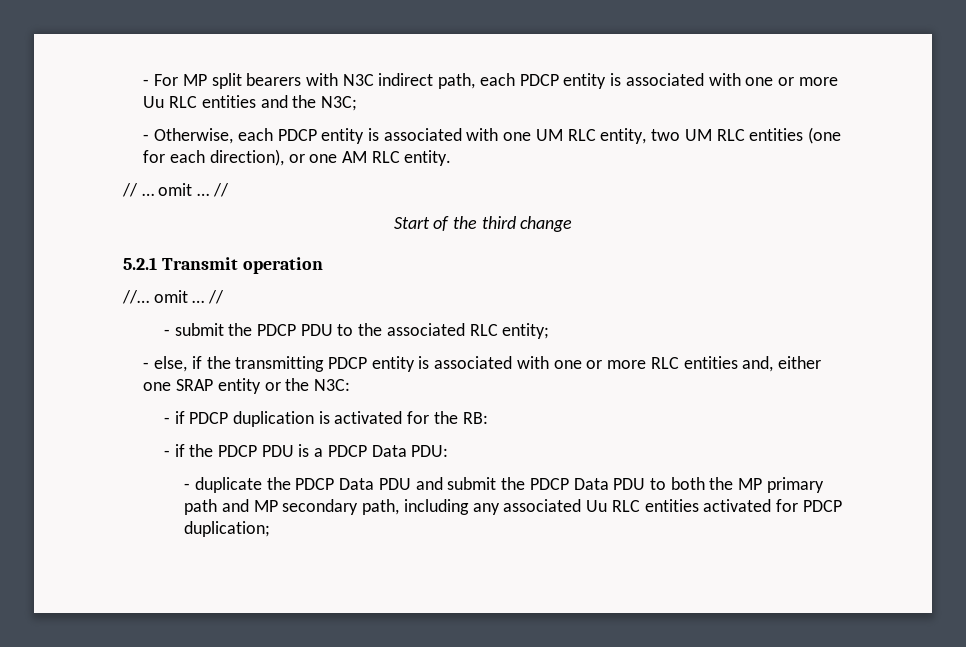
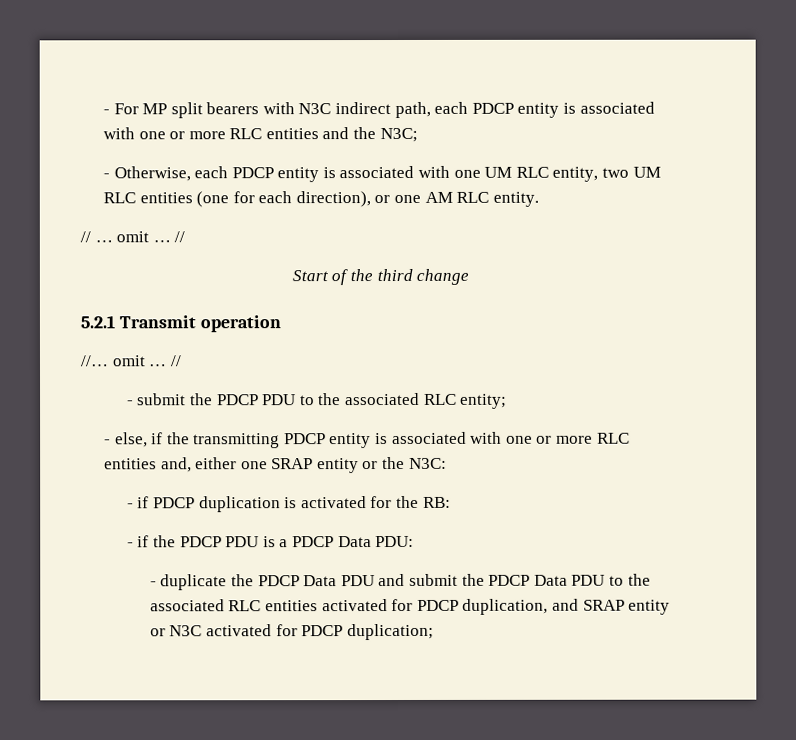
[143,96,165,108] Uu -> (226, 135) none
[670,477,824,493] [184,499,608,515] both the MP primary path and MP secondary path, including any associated Uu -> [627,573,651,586] [149,599,225,612] the associated
(842, 506) none -> [462,598,671,615] [149,624,344,637] duplication, and SRAP entity or N3C activated for PDCP

